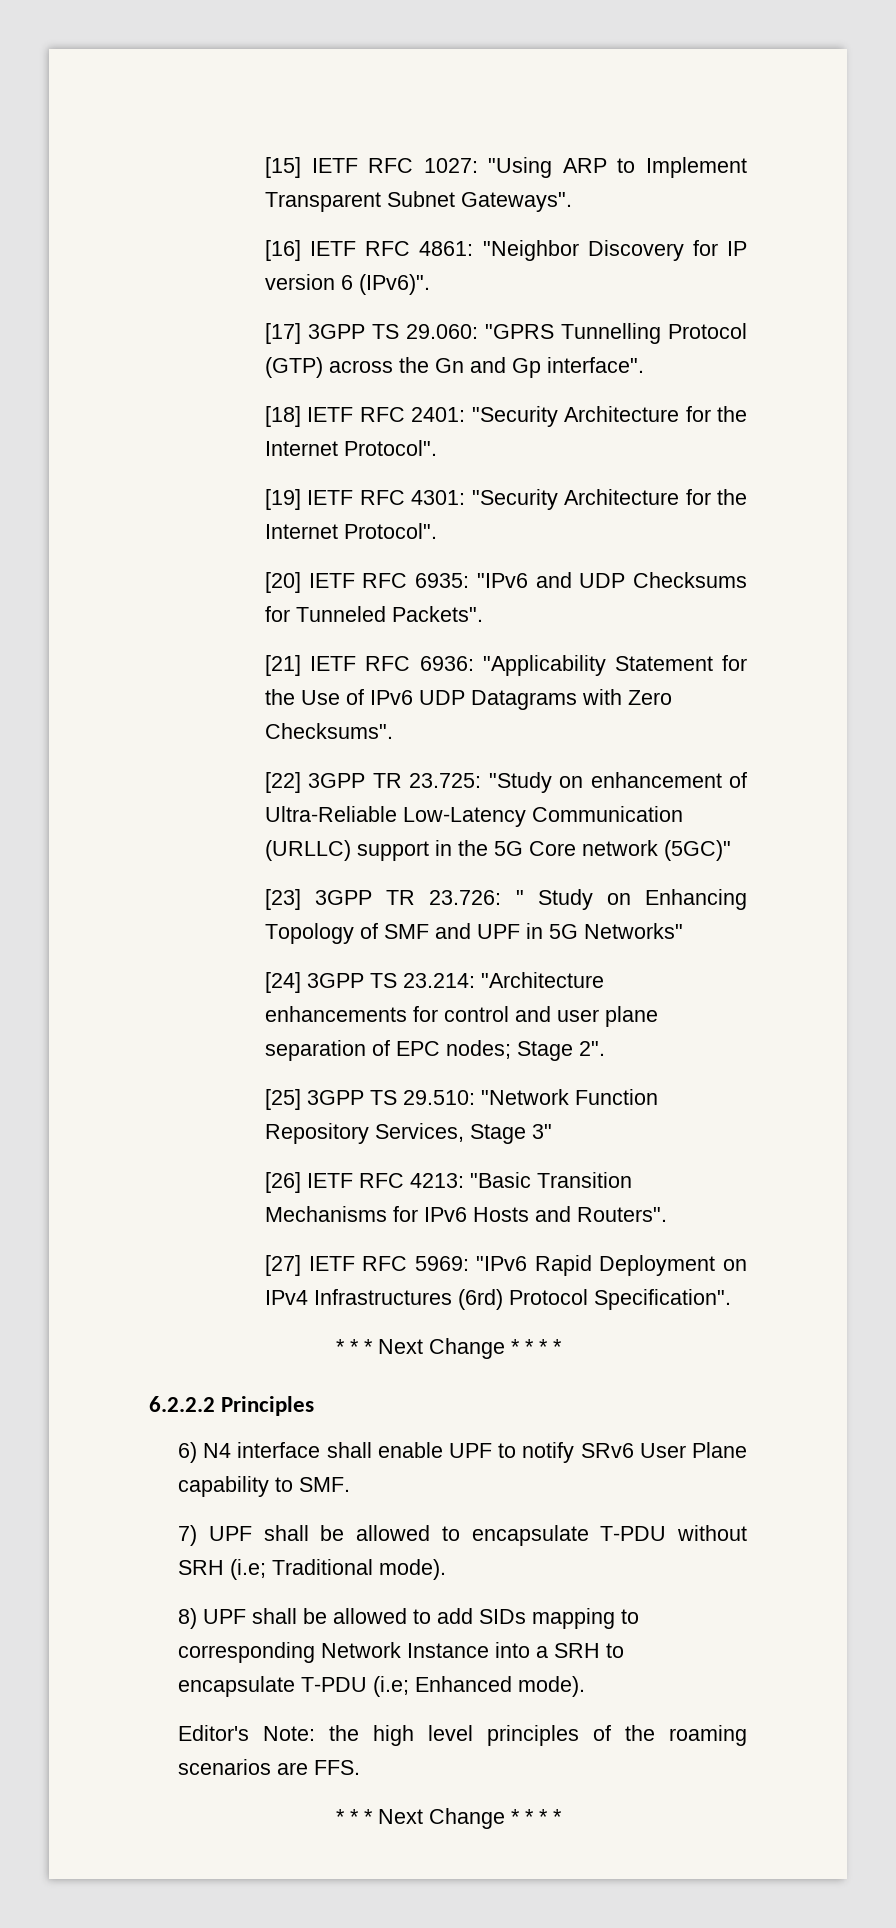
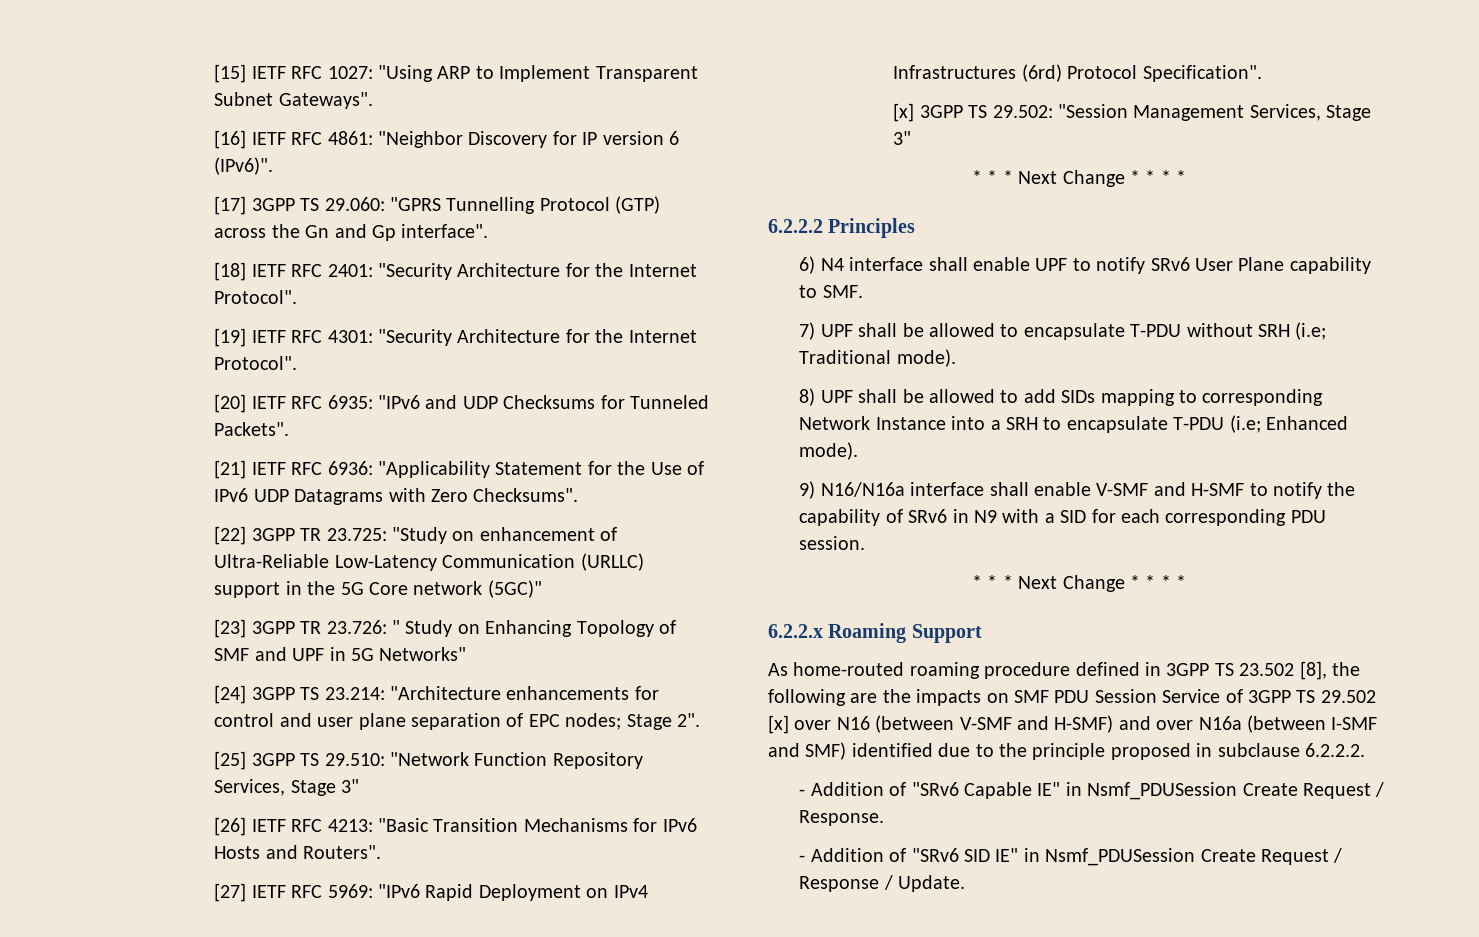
(732, 1299) none -> [893,103,1372,122] [893,131,912,145] // [x] 3GPP TS 29.502: "Session Management Services, Stage 3"
[178,1725,747,1746] [178,1759,361,1775] [335,1808,562,1829] Editor's Note: the high level principles of the roaming scenarios are FFS. // * * * Next Change * * * * -> [799,481,1356,499] [799,509,1326,526] [799,536,866,550] [971,575,1187,592] [768,623,982,643] [768,661,1360,680] [768,689,1376,706] [768,715,1378,734] [768,742,1365,760] [799,782,1385,800] [799,810,885,826] [799,848,1343,866] [799,875,966,892] 9) N16/N16a interface shall enable V-SMF and H-SMF to notify the capability of SRv6 in N9 with a SID for each corresponding PDU session. // * * * Next Change * * * * // 6.2.2.x Roaming Support // As home-routed roaming procedure defined in 3GPP TS 23.502 [8], the following are the impacts on SMF PDU Session Service of 3GPP TS 29.502 [x] over N16 (between V-SMF and H-SMF) and over N16a (between I-SMF and SMF) identified due to the principle proposed in subclause 6.2.2.2. // - Addition of "SRv6 Capable IE" in Nsmf_PDUSession Create Request / Response. // - Addition of "SRv6 SID IE" in Nsmf_PDUSession Create Request / Response / Update.

